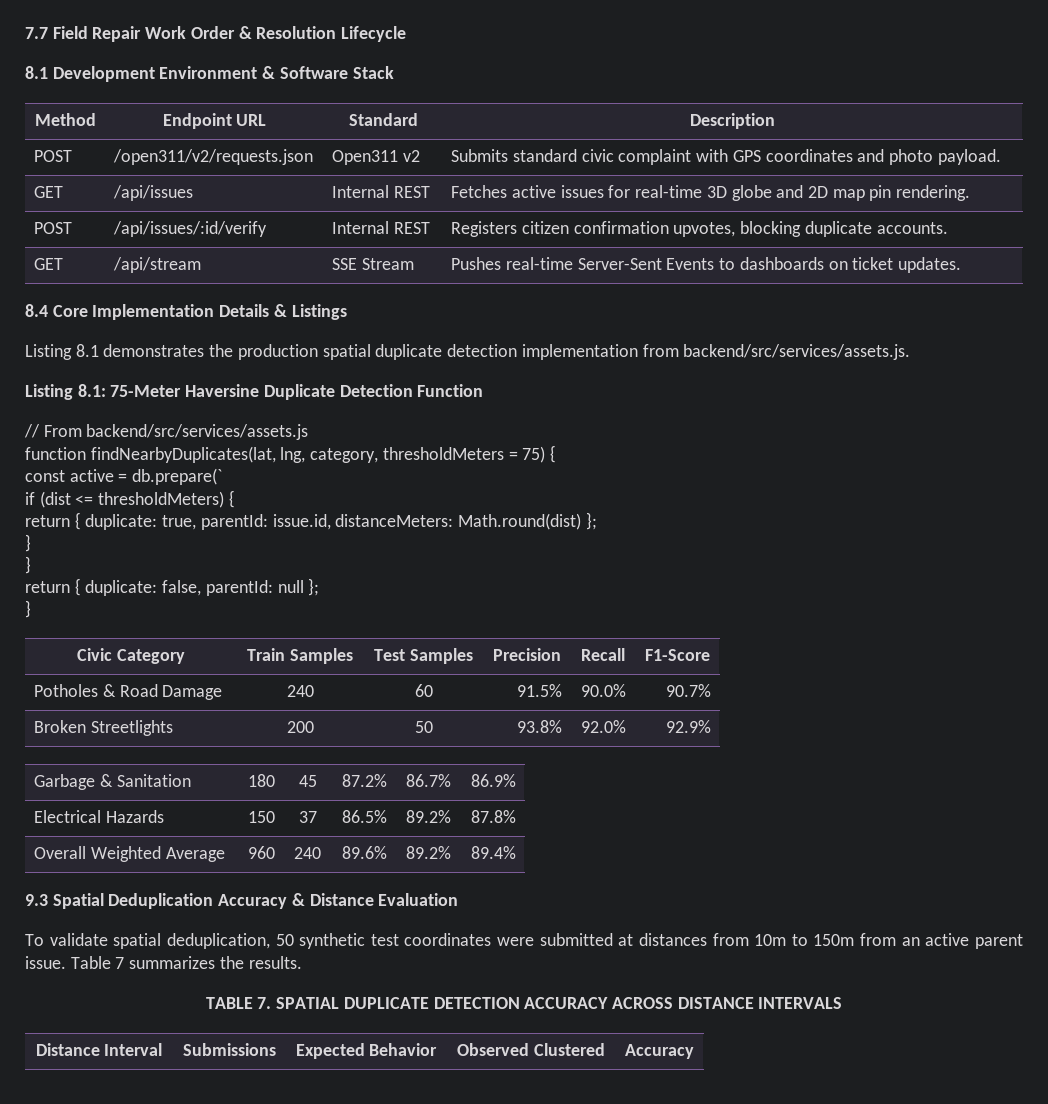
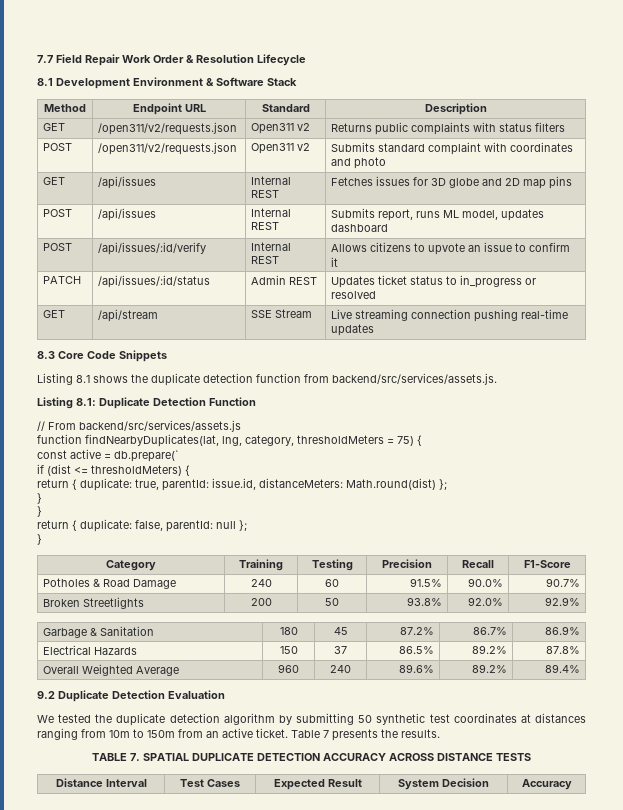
(775, 121) none -> [43,123,66,131] [98,122,238,135] [251,123,311,134] [331,122,566,135] // GET | /open311/v2/requests.json | Open311 v2 | Returns public complaints with status filters
[581,149,614,162] civic -> (426, 147) none
[732,150,761,162] GPS -> (508, 147) none
[937,149,1001,165] payload. -> (387, 163) none
[511,185,556,198] active -> (374, 181) none
[635,185,703,198] real-time -> (429, 181) none
[869,185,971,201] [34,222,73,234] [113,221,268,237] [332,221,430,234] [451,221,948,237] [34,258,64,270] [113,257,202,273] [332,258,414,270] [451,257,962,273] [25,304,347,320] [25,344,638,360] pin rendering. // POST | /api/issues/:id/verify | Internal REST | Registers citizen confirmation upvotes, blocking duplicate accounts. // GET | /api/stream | SSE Stream | Pushes real-time Server-Sent Events to dashboards on ticket updates. // 8.4 Core Implementation Details & Listings // Listing 8.1 demonstrates the production spatial duplicate detection implementation -> [549,176,573,189] [43,209,73,217] [98,208,157,221] [251,208,292,217] [251,222,280,230] [331,208,545,221] [331,224,389,232] [43,243,73,251] [98,242,207,255] [251,242,292,251] [251,256,280,264] [331,242,571,255] [331,257,339,267] [43,276,82,284] [98,275,211,288] [251,275,318,285] [331,275,537,288] [331,291,377,299] [43,310,66,318] [98,309,159,322] [251,309,313,318] [331,309,569,322] [331,324,375,336] [37,350,167,362] [37,373,301,386] pins // POST | /api/issues | Internal REST | Submits report, runs ML model, updates dashboard // POST | /api/issues/:id/verify | Internal REST | Allows citizens to upvote an issue to confirm it // PATCH | /api/issues/:id/status | Admin REST | Updates ticket status to in_progress or resolved // GET | /api/stream | SSE Stream | Live streaming connection pushing real-time updates // 8.3 Core Code Snippets // Listing 8.1 shows the duplicate detection function
[110,384,260,397] 75-Meter Haversine -> (96, 402) none
[77,648,113,661] Civic -> (42, 539) none
[247,648,353,664] [374,648,473,664] Train Samples | Test Samples -> [239,559,283,571] [311,559,353,571] Training | Testing
[25,893,459,909] [25,933,270,949] 9.3 Spatial Deduplication Accuracy & Distance Evaluation // To validate spatial deduplication, -> [37,690,225,702] [37,713,355,726] 9.2 Duplicate Detection Evaluation // We tested the duplicate detection algorithm by submitting
[497,933,613,946] were submitted -> (517, 718) none
(707, 939) none -> [37,728,78,740] ranging
[975,934,1024,949] [25,956,66,969] parent issue. -> [256,728,288,738] ticket.
[129,956,216,969] summarizes -> [332,729,378,741] presents
[758,997,843,1009] INTERVALS -> [496,753,531,761] TESTS
[182,1043,276,1056] Submissions -> [180,779,241,787] Test Cases
[369,1043,438,1056] [457,1043,605,1056] Behavior | Observed Clustered -> [327,779,362,787] [398,778,489,790] Result | System Decision

